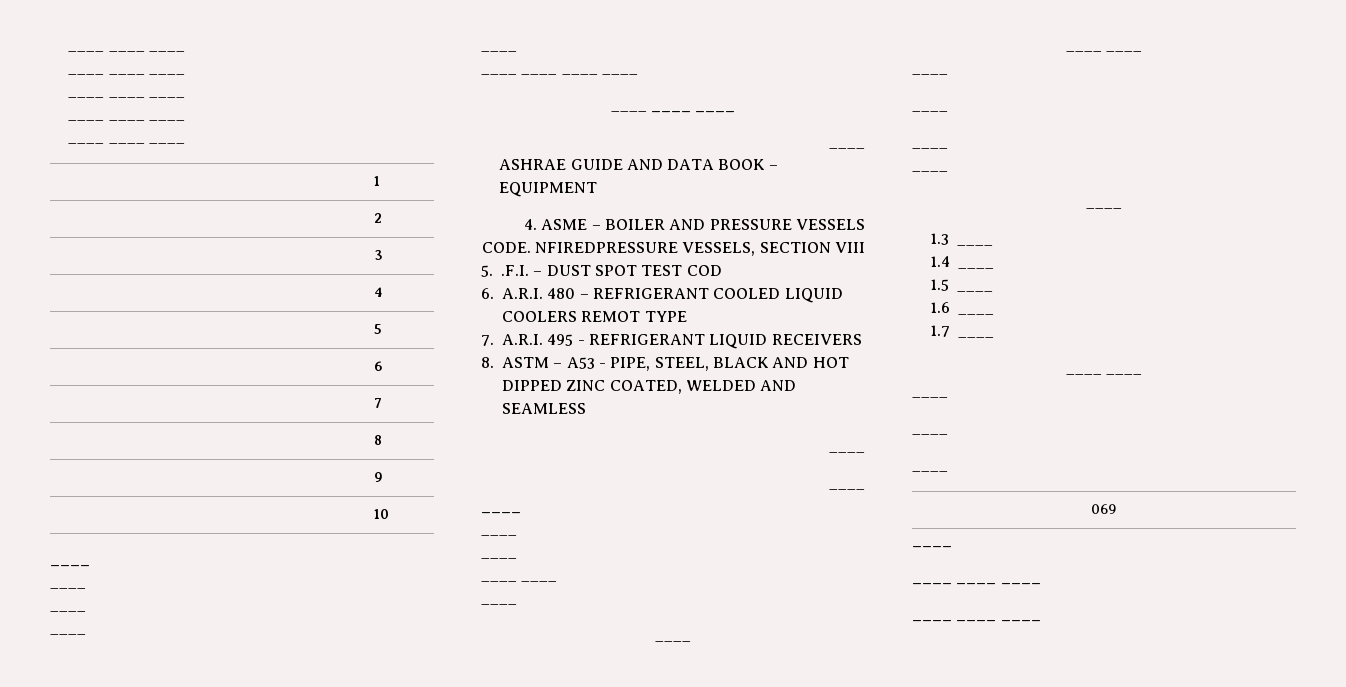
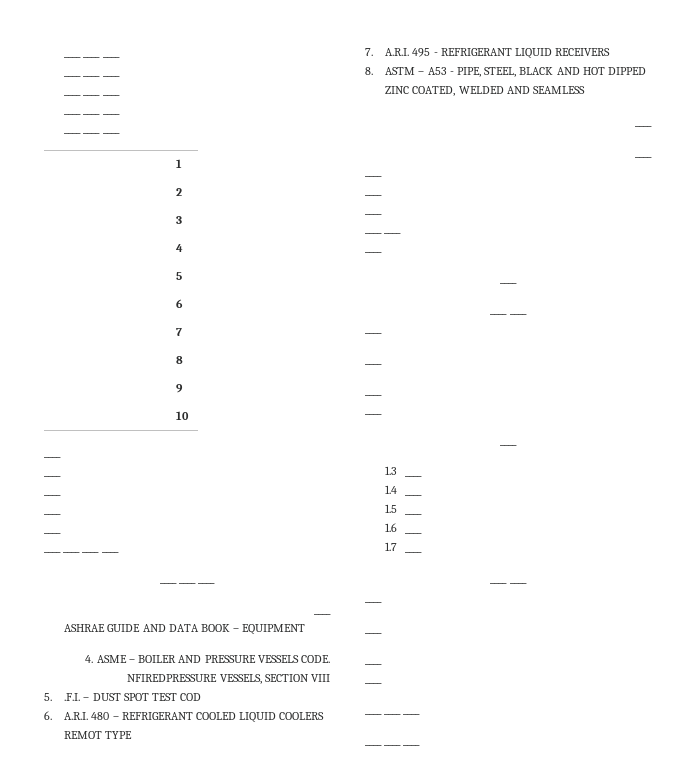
[1091,504,1117,514] // 069 -> (382, 664) none

